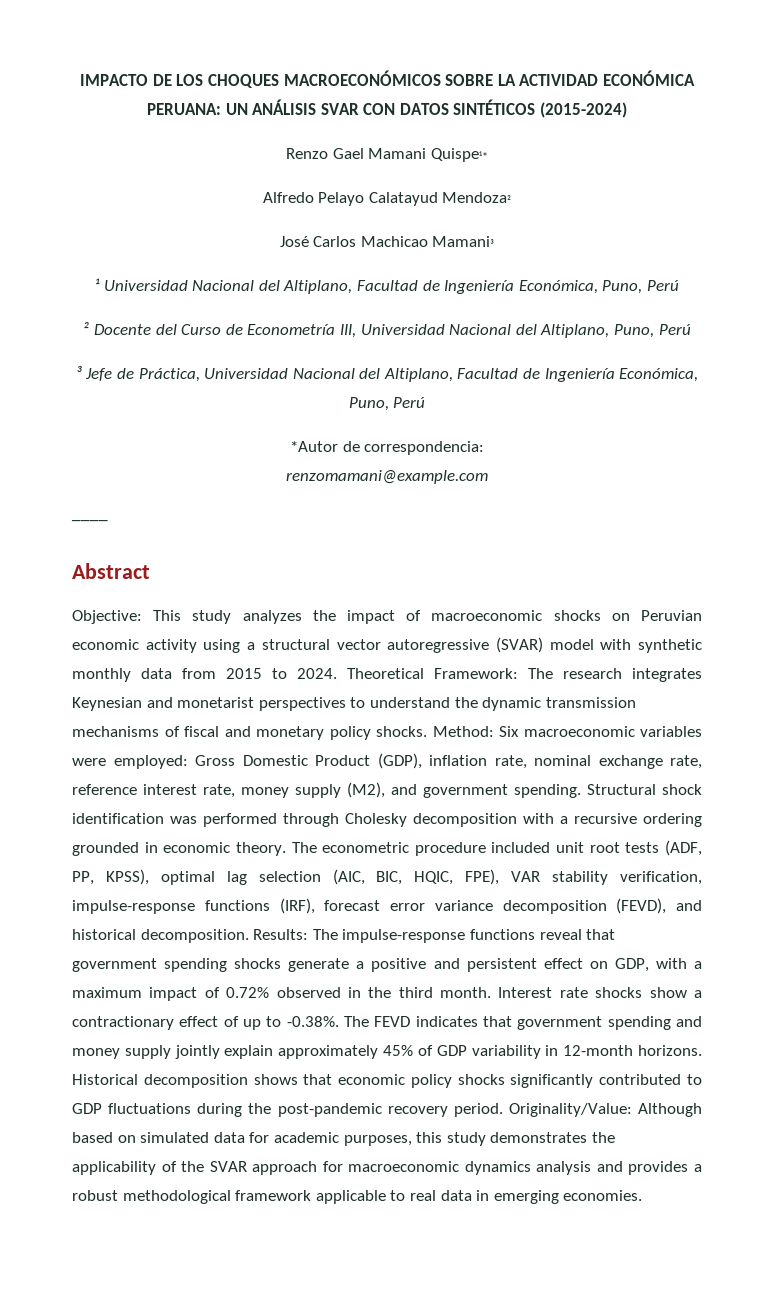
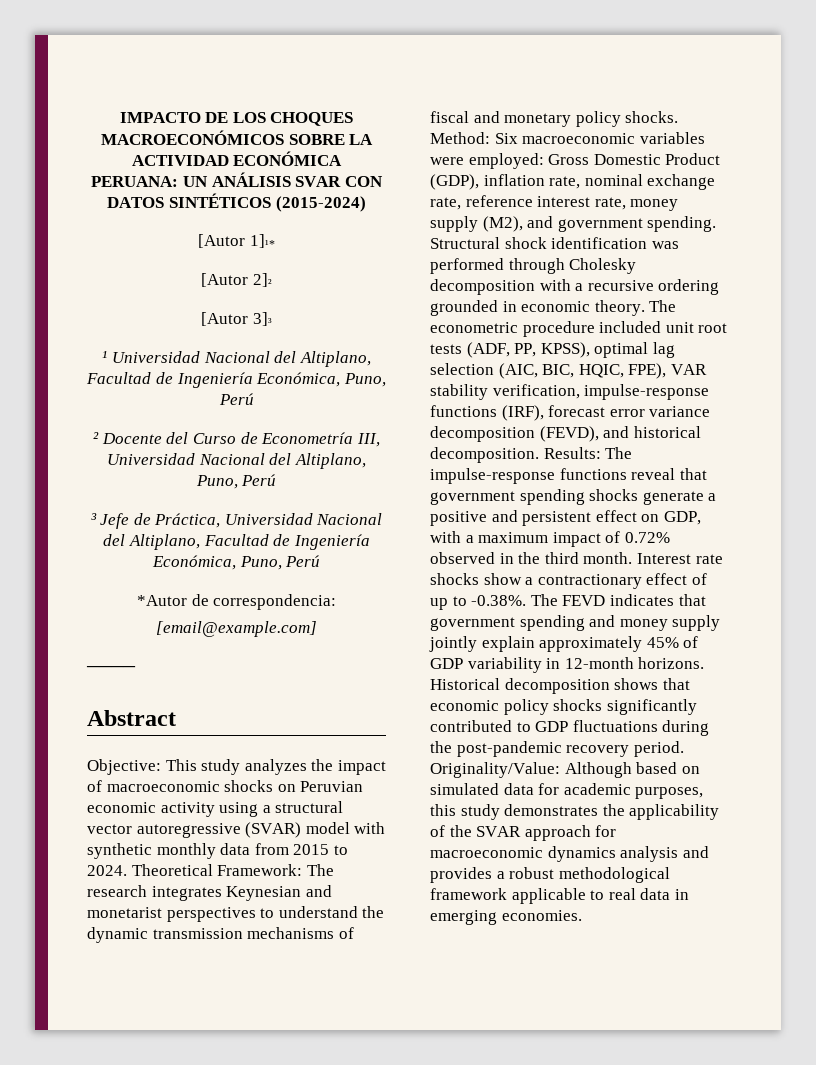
[286,148,488,162] [262,192,512,206] [279,236,495,249] Renzo Gael Mamani Quispe¹* // Alfredo Pelayo Calatayud Mendoza² // José Carlos Machicao Mamani³ -> [198,234,275,248] [201,273,272,287] [201,312,272,326] [Autor 1]¹* // [Autor 2]² // [Autor 3]³
[286,470,488,484] renzomamani@example.com -> [156,621,317,637] [email@example.com]

